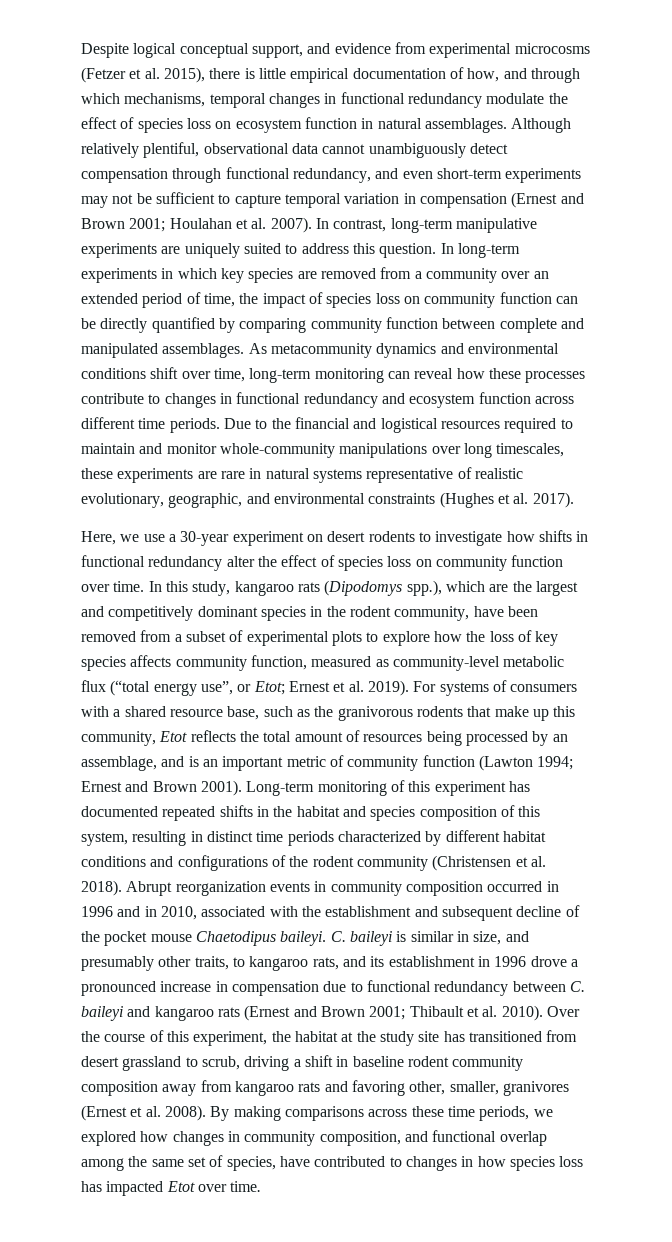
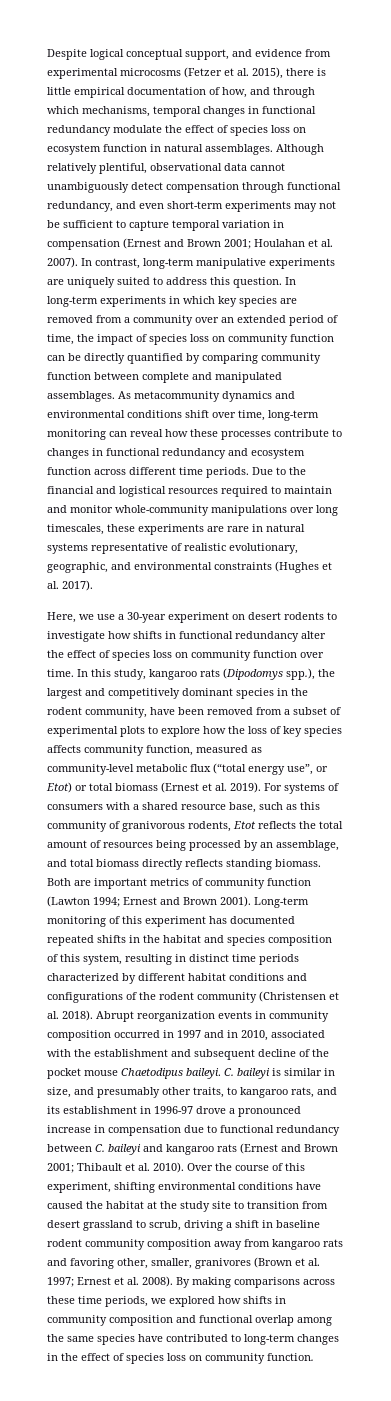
[445,581,509,592] which are -> (315, 674) none
[253,681,330,695] Etot; Ernest -> [46,782,199,793] Etot) or total biomass (Ernest
[314,706,576,721] [81,731,156,746] the granivorous rodents that make up this community, -> [300,802,320,810] [47,821,231,832] this community of granivorous rodents,
[188,756,326,771] is an important metric -> [70,859,321,870] [47,878,189,889] total biomass directly reflects standing biomass. Both are important metrics
[81,906,113,917] 1996 -> [177,1030,201,1038] 1997
[494,956,527,967] 1996 -> [154,1106,193,1114] 1996-97
(268, 1038) none -> [114,1182,321,1193] [47,1201,83,1209] shifting environmental conditions have caused
[443,1031,542,1042] has transitioned -> [234,1201,299,1209] to transition
[81,1105,127,1121] (Ernest -> [254,1257,320,1268] [47,1277,111,1287] (Brown et al. 1997; Ernest
[172,1131,401,1146] changes in community composition, -> [243,1296,286,1304] [47,1315,173,1326] shifts in community composition
[187,1155,276,1171] set of species, -> [97,1334,135,1345] species
[405,1156,584,1171] [81,1181,262,1196] changes in how species loss has impacted Etot over time. -> [244,1334,339,1345] [47,1353,314,1364] long-term changes in the effect of species loss on community function.

